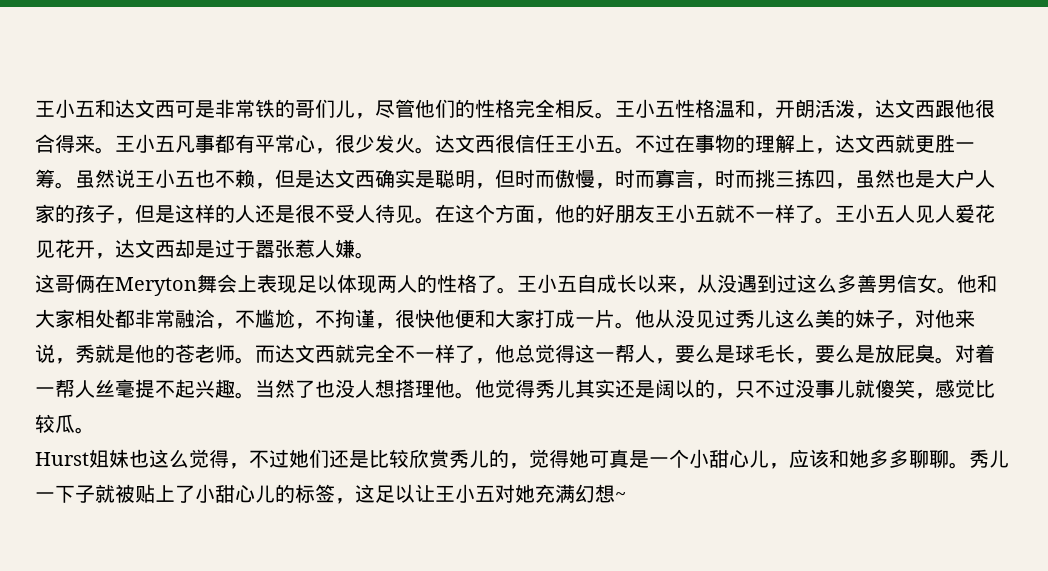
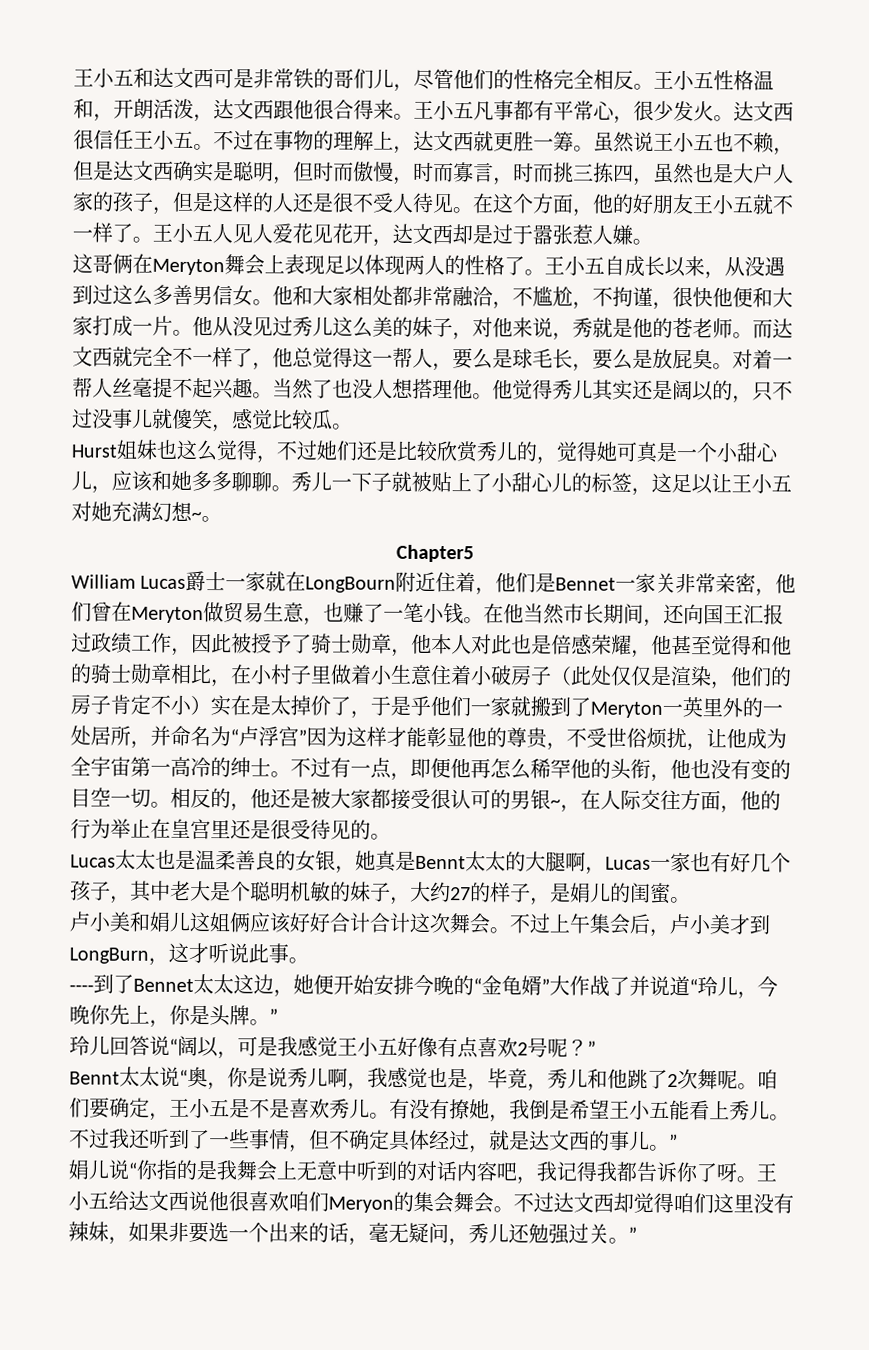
(626, 496) none -> [201,516,222,523] [396,544,474,563] [71,570,797,597] [71,601,784,627] [71,632,792,658] [70,663,792,690] [70,694,783,719] [70,725,787,752] [70,756,791,782] [70,787,781,814] [70,818,391,840] [70,849,791,875] [70,880,691,906] [69,911,771,937] [69,942,309,966] [69,973,778,1000] [69,1004,278,1028] [69,1035,596,1060] [69,1066,778,1092] [69,1097,790,1123] [69,1128,678,1154] [68,1159,777,1185] [68,1190,794,1214] [68,1221,637,1247] 。 // Chapter5 // William Lucas爵士一家就在LongBourn附近住着，他们是Bennet一家关非常亲密，他们曾在Meryton做贸易生意，也赚了一笔小钱。在他当然市长期间，还向国王汇报过政绩工作，因此被授予了骑士勋章，他本人对此也是倍感荣耀，他甚至觉得和他的骑士勋章相比，在小村子里做着小生意住着小破房子（此处仅仅是渲染，他们的房子肯定不小）实在是太掉价了，于是乎他们一家就搬到了Meryton一英里外的一处居所，并命名为“卢浮宫”因为这样才能彰显他的尊贵，不受世俗烦扰，让他成为全宇宙第一高冷的绅士。不过有一点，即便他再怎么稀罕他的头衔，他也没有变的目空一切。相反的，他还是被大家都接受很认可的男银~，在人际交往方面，他的行为举止在皇宫里还是很受待见的。 // Lucas太太也是温柔善良的女银，她真是Bennt太太的大腿啊，Lucas一家也有好几个孩子，其中老大是个聪明机敏的妹子，大约27的样子，是娟儿的闺蜜。 // 卢小美和娟儿这姐俩应该好好合计合计这次舞会。不过上午集会后，卢小美才到LongBurn，这才听说此事。 // ----到了Bennet太太这边，她便开始安排今晚的“金龟婿”大作战了并说道“玲儿，今晚你先上，你是头牌。” // 玲儿回答说“阔以，可是我感觉王小五好像有点喜欢2号呢？” // Bennt太太说“奥，你是说秀儿啊，我感觉也是，毕竟，秀儿和他跳了2次舞呢。咱们要确定，王小五是不是喜欢秀儿。有没有撩她，我倒是希望王小五能看上秀儿。不过我还听到了一些事情，但不确定具体经过，就是达文西的事儿。” // 娟儿说“你指的是我舞会上无意中听到的对话内容吧，我记得我都告诉你了呀。王小五给达文西说他很喜欢咱们Meryon的集会舞会。不过达文西却觉得咱们这里没有辣妹，如果非要选一个出来的话，毫无疑问，秀儿还勉强过关。”

